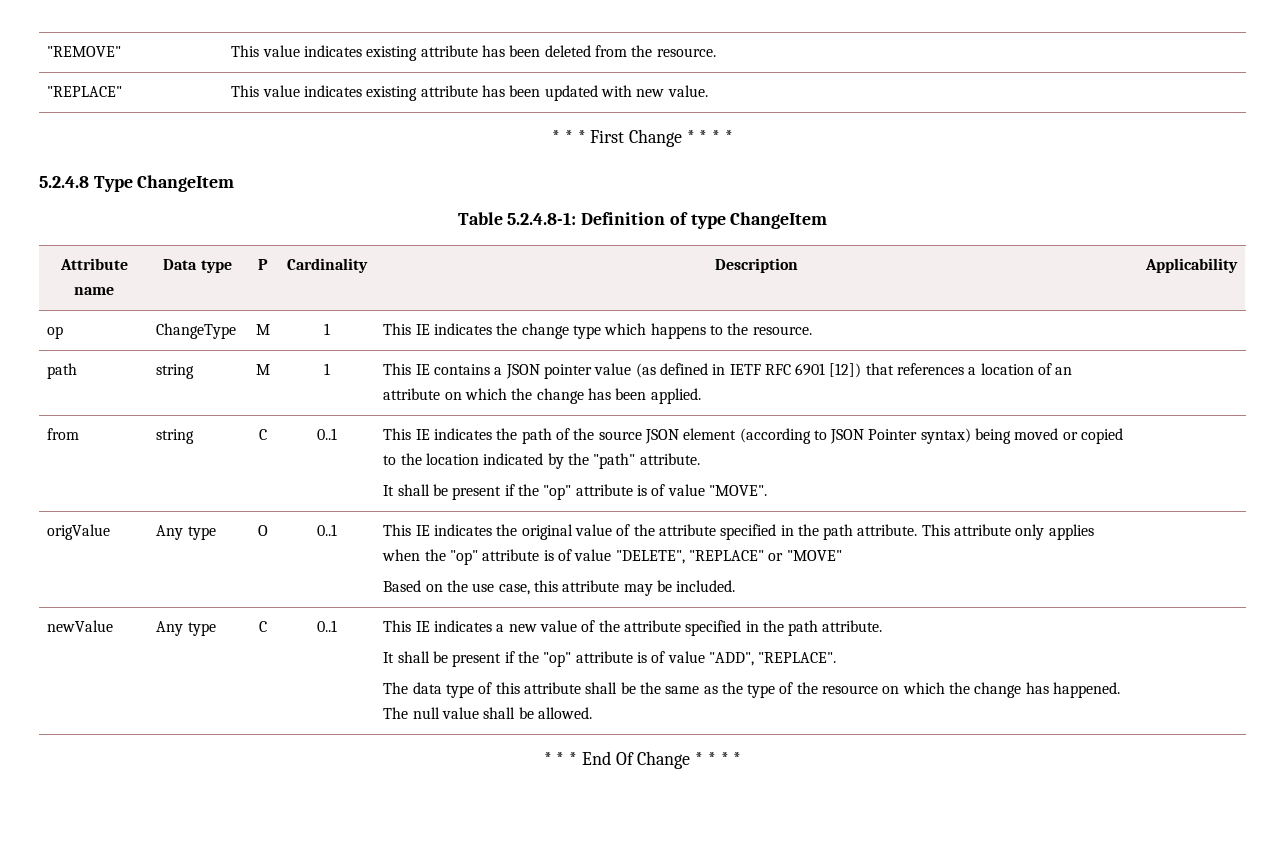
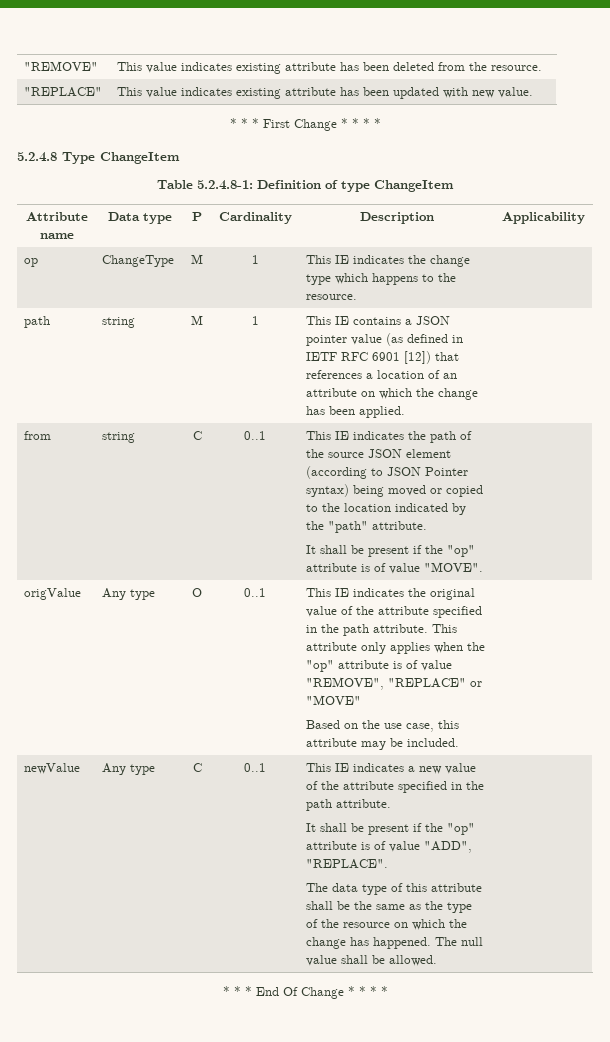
[615,550,685,564] "DELETE", -> [306,677,385,690] "REMOVE",

